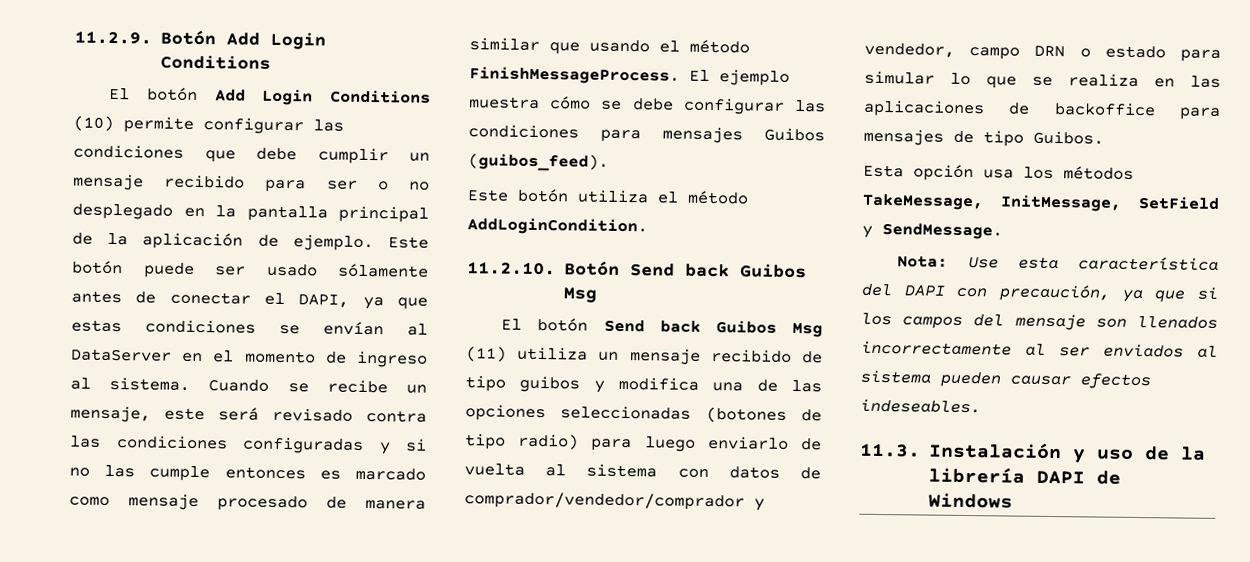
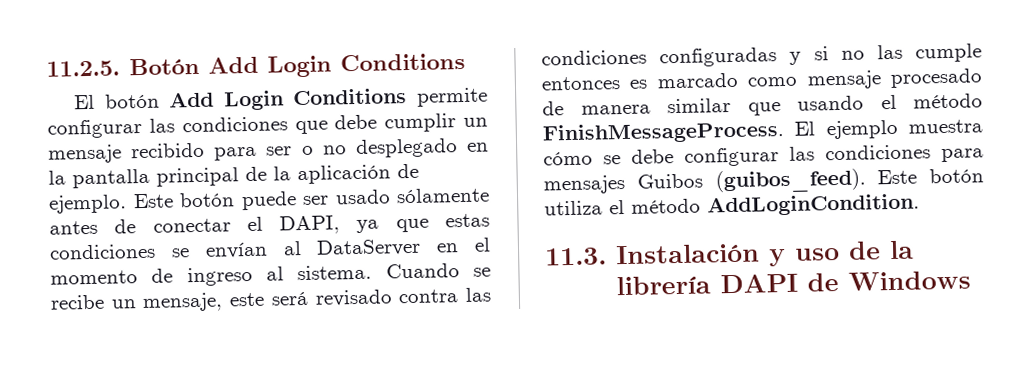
[74,30,152,45] 11.2.9. -> [46,60,120,77] 11.2.5.
[73,115,114,132] (10) -> (408, 97) none
(609, 162) // -> (866, 181) none
[467,260,807,279] [562,287,597,303] [501,317,823,338] [466,346,823,365] [465,375,822,393] [465,404,822,423] [465,433,822,452] [464,463,821,480] [464,491,765,511] [864,42,1221,62] [864,70,1221,89] [863,99,1221,120] [863,128,1104,147] [863,164,1134,182] [862,193,1220,212] [862,223,1003,240] [897,255,1219,271] [861,283,1218,303] [861,312,1218,331] [861,340,1218,358] [860,369,1151,390] [860,398,981,414] // 11.2.10. Botón Send back Guibos Msg // El botón Send back Guibos Msg (11) utiliza un mensaje recibido de tipo guibos y modifica una de las opciones seleccionadas (botones de tipo radio) para luego enviarlo de vuelta al sistema con datos de comprador/vendedor/comprador y vendedor, campo DRN o estado para simular lo que se realiza en las aplicaciones de backoffice para mensajes de tipo Guibos. // Esta opción usa los métodos TakeMessage, InitMessage, SetField y SendMessage. // Nota: Use esta característica del DAPI con precaución, ya que si los campos del mensaje son llenados incorrectamente al ser enviados al sistema pueden causar efectos indeseables. -> (920, 205) none

